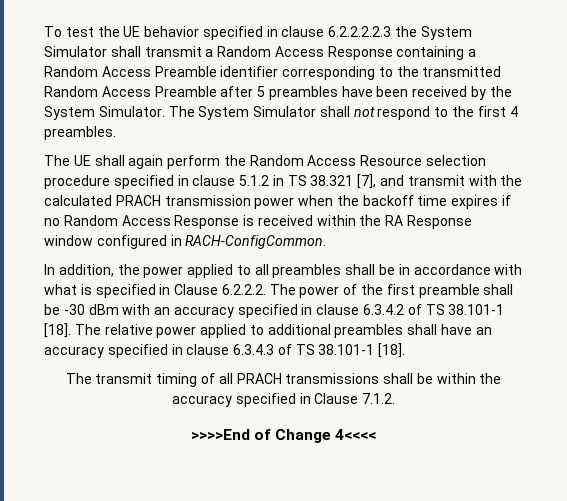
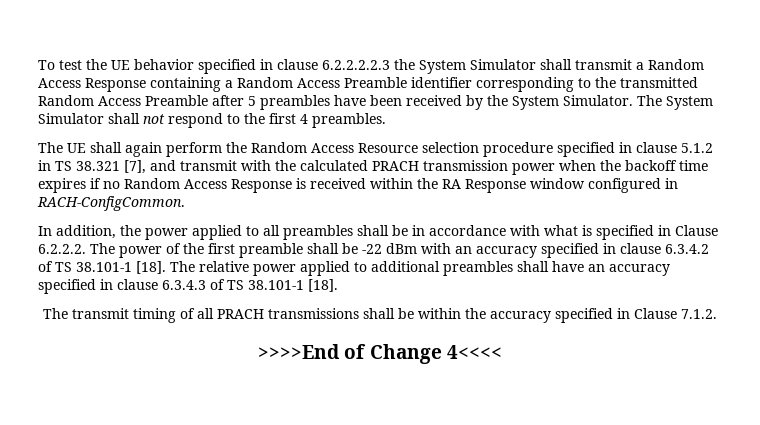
[63,304,85,315] -30 -> [362,244,382,254] -22

